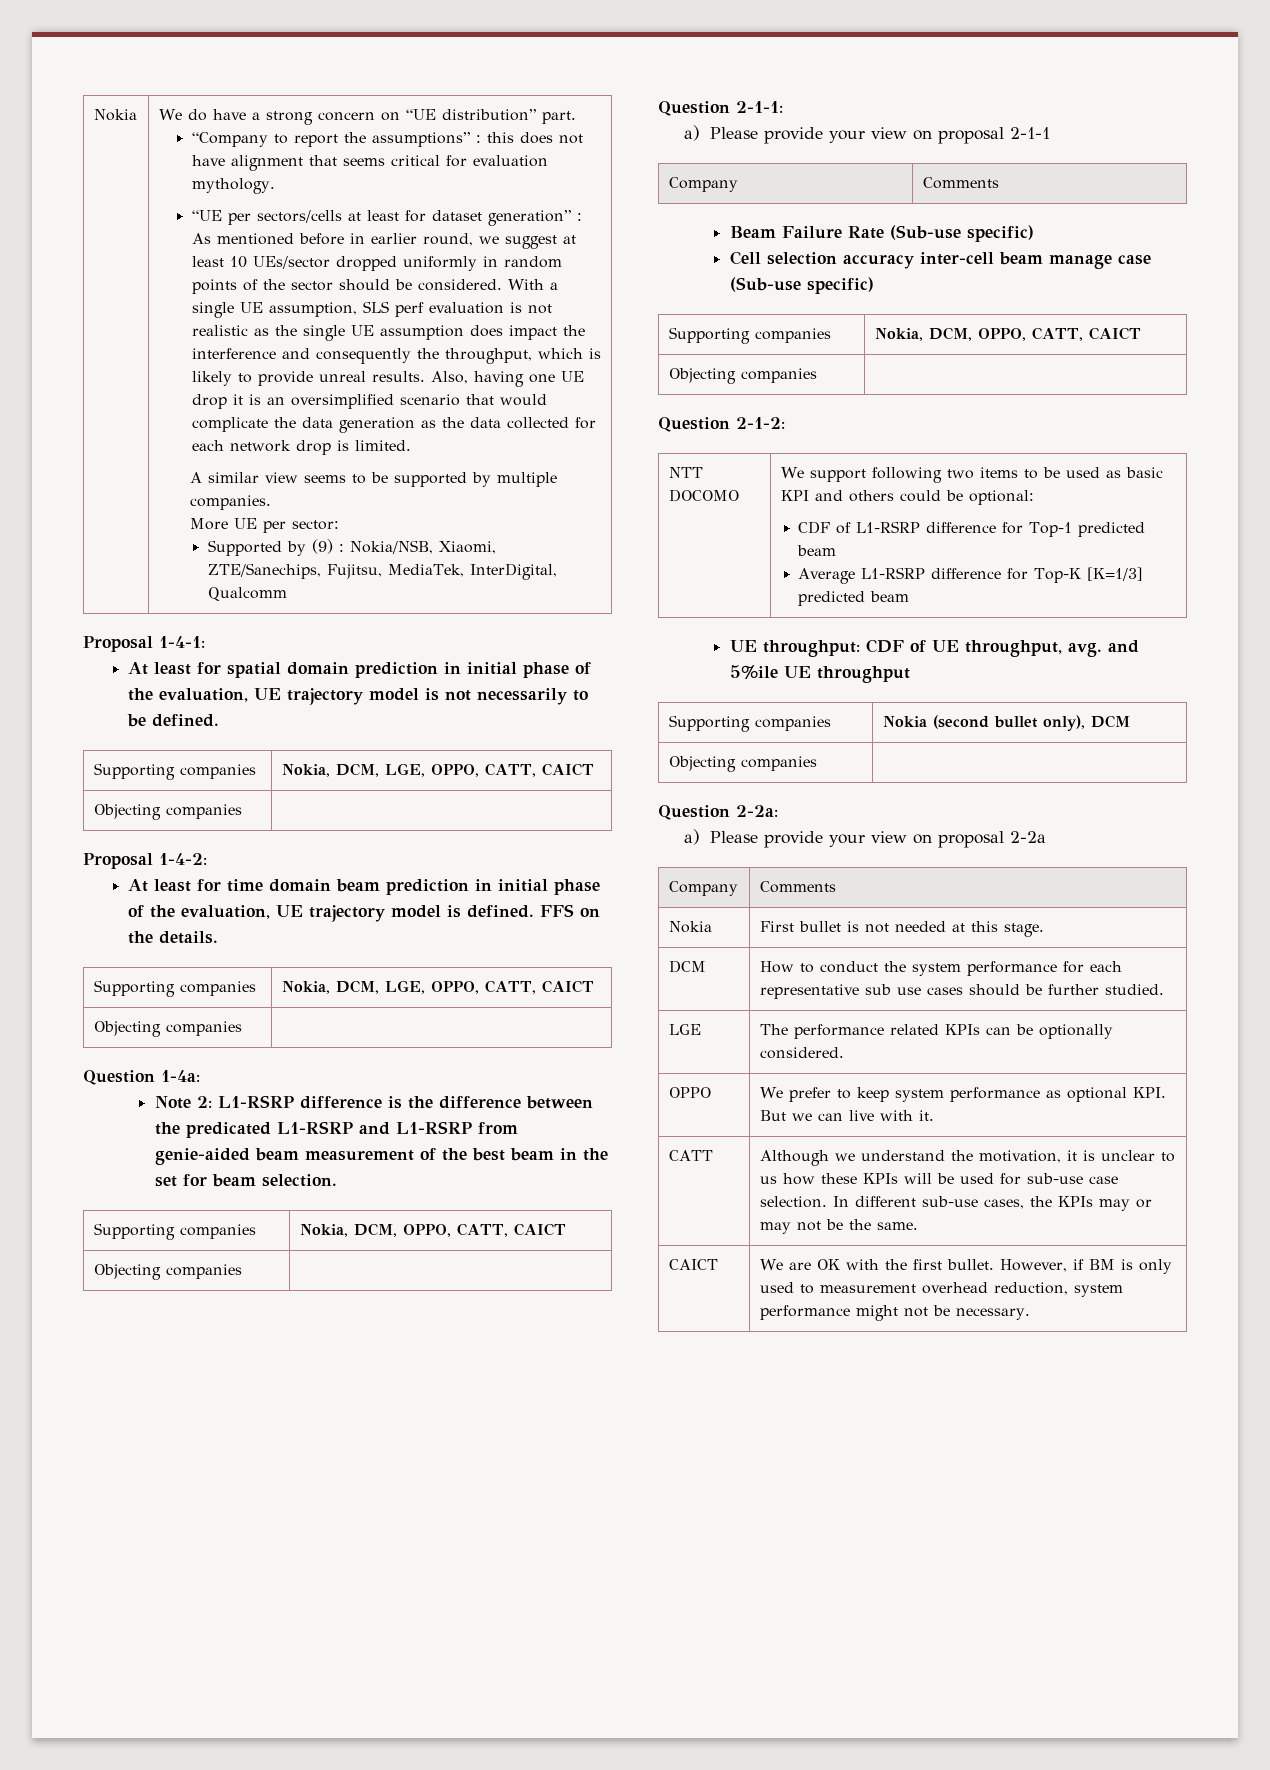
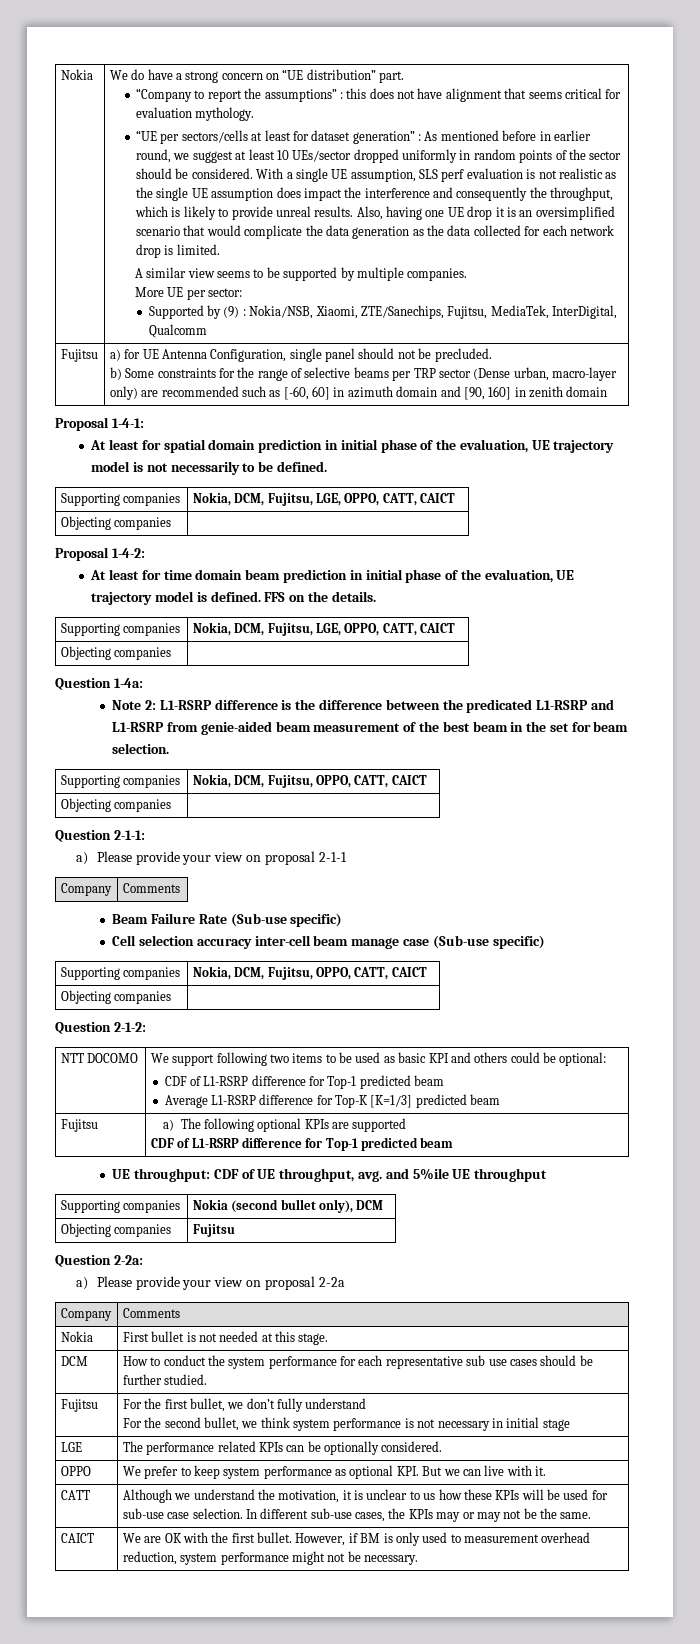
(287, 594) none -> [60,349,98,362] [109,348,492,362] [109,367,618,381] [109,386,608,400] // Fujitsu | a) for UE Antenna Configuration, single panel should not be precluded. // b) Some constraints for the range of selective beams per TRP sector (Dense urban, macro-layer only) are recommended such as [-60, 60] in azimuth domain and [90, 160] in zenith domain
(379, 770) none -> [267,493,313,506] Fujitsu,
(379, 987) none -> [267,623,313,636] Fujitsu,
(397, 1230) none -> [267,775,313,788] Fujitsu,
(972, 334) none -> [267,967,313,980] Fujitsu,
(910, 596) none -> [60,1119,98,1132] [163,1118,407,1132] [150,1137,454,1151] // Fujitsu | a) The following optional KPIs are supported // CDF of L1-RSRP difference for Top-1 predicted beam
(817, 763) none -> [192,1224,235,1237] Fujitsu
(1164, 989) none -> [60,1399,98,1412] [122,1398,367,1412] [122,1417,570,1431] // Fujitsu | For the first bullet, we don’t fully understand // For the second bullet, we think system performance is not necessary in initial stage

